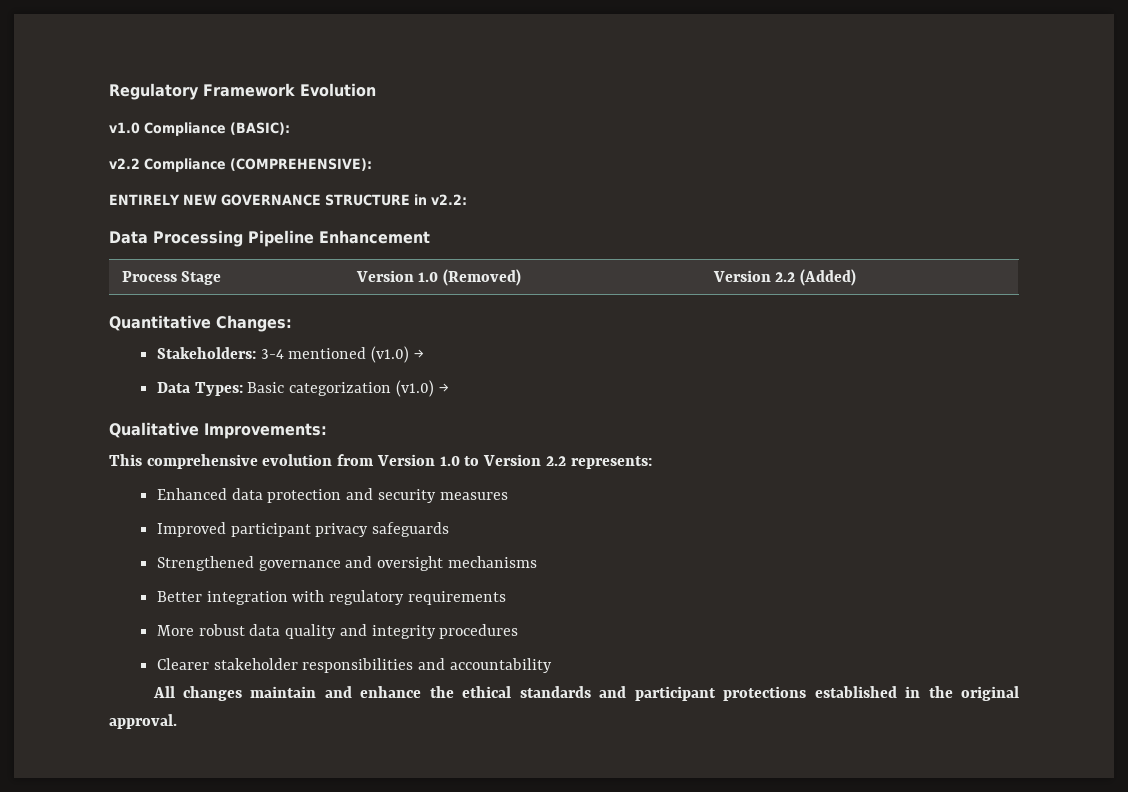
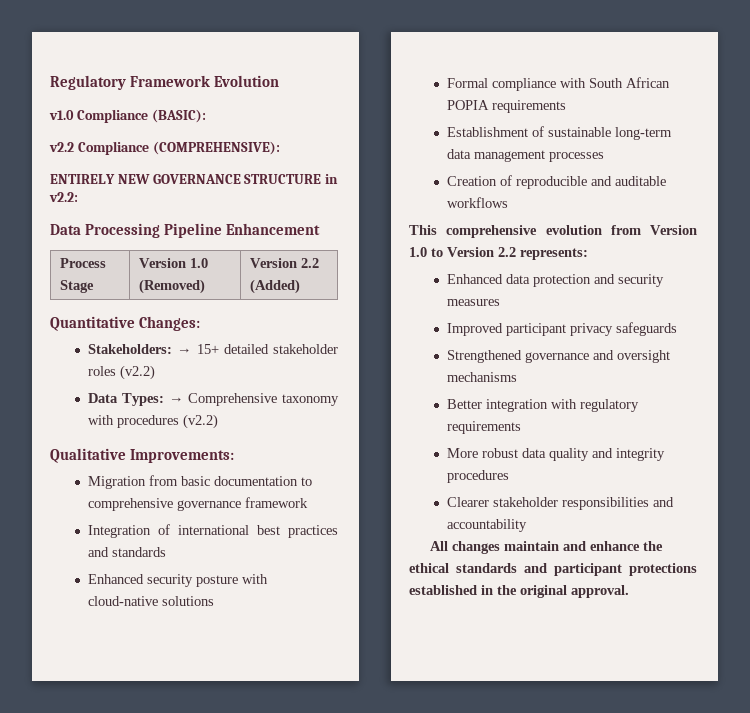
[260,346,424,363] [156,380,449,397] [109,422,327,439] 3-4 mentioned (v1.0) → // Data Types: Basic categorization (v1.0) → // Qualitative Improvements: -> [176,344,338,354] [87,365,155,380] [87,393,339,406] [87,414,218,429] [50,448,234,463] [87,475,312,489] [87,497,308,511] [87,524,338,538] [87,547,166,557] [87,574,268,587] [87,596,214,606] [446,77,670,91] [446,100,566,113] [446,126,672,140] [446,149,604,162] [446,175,666,189] [446,197,508,208] → 15+ detailed stakeholder roles (v2.2) // Data Types: → Comprehensive taxonomy with procedures (v2.2) // Qualitative Improvements: // Migration from basic documentation to comprehensive governance framework // Integration of international best practices and standards // Enhanced security posture with cloud-native solutions // Formal compliance with South African POPIA requirements // Establishment of sustainable long-term data management processes // Creation of reproducible and auditable workflows

